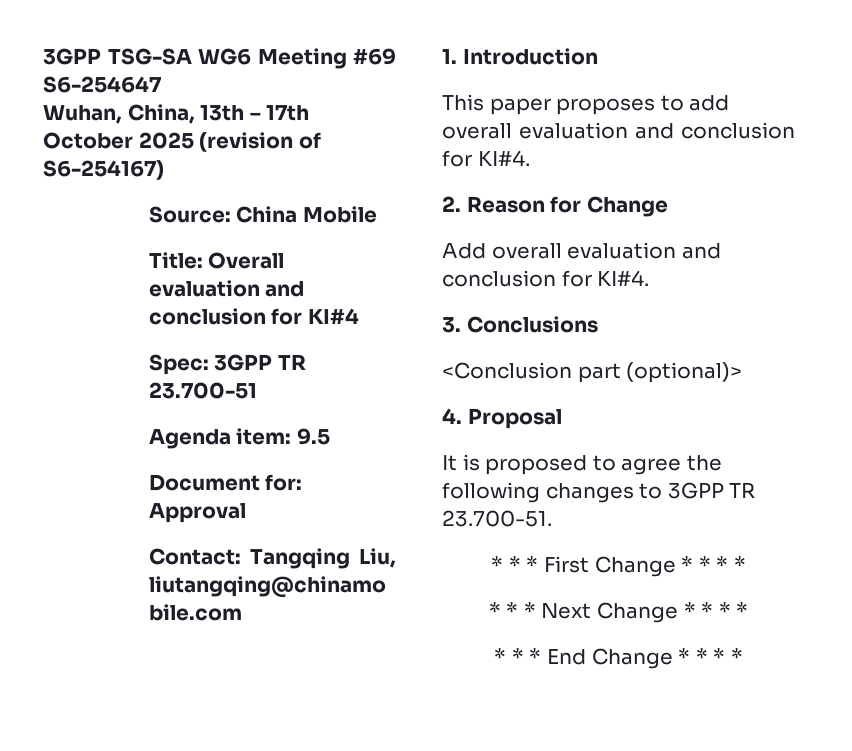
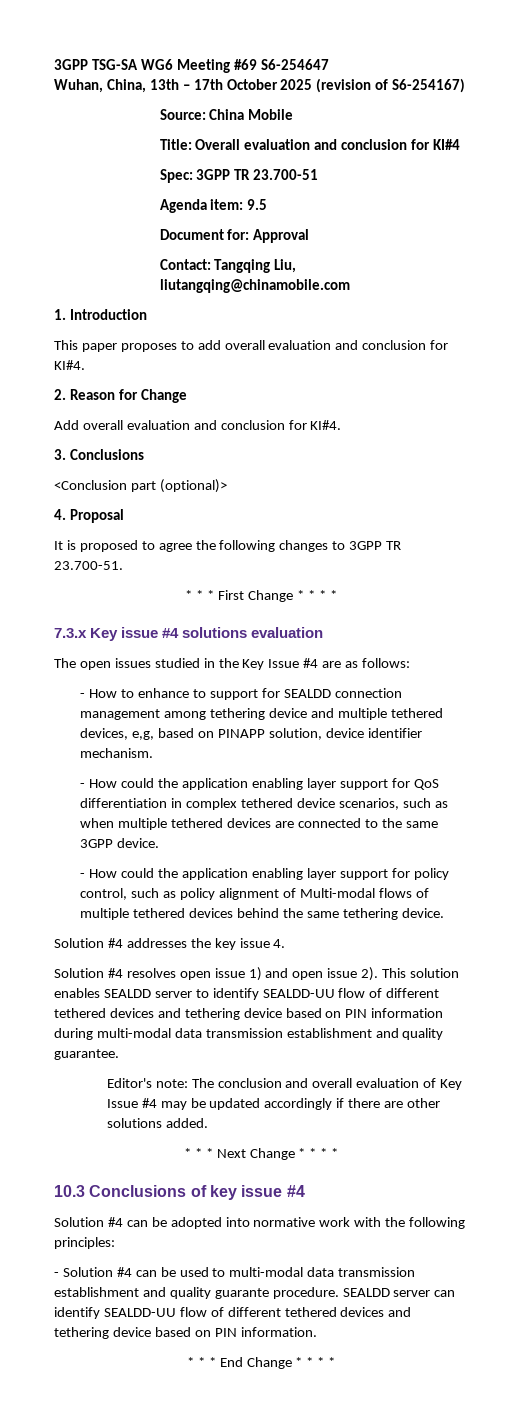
(746, 564) none -> [54,627,324,641] [54,658,411,670] [80,688,402,700] [80,708,443,720] [80,728,422,740] [80,748,154,758] [80,778,439,790] [80,798,448,810] [80,818,438,830] [80,838,160,848] [80,868,449,880] [80,888,429,900] [80,908,444,920] [54,938,286,950] [54,967,460,981] [54,988,440,1000] [54,1008,444,1020] [54,1028,444,1040] [54,1049,119,1060] [106,1078,463,1090] [106,1098,441,1110] [106,1118,208,1128] // 7.3.x Key issue #4 solutions evaluation // The open issues studied in the Key Issue #4 are as follows: // - How to enhance to support for SEALDD connection management among tethering device and multiple tethered devices, e,g, based on PINAPP solution, device identifier mechanism. // - How could the application enabling layer support for QoS differentiation in complex tethered device scenarios, such as when multiple tethered devices are connected to the same 3GPP device. // - How could the application enabling layer support for policy control, such as policy alignment of Multi-modal flows of multiple tethered devices behind the same tethering device. // Solution #4 addresses the key issue 4. // Solution #4 resolves open issue 1) and open issue 2). This solution enables SEALDD server to identify SEALDD-UU flow of different tethered devices and tethering device based on PIN information during multi-modal data transmission establishment and quality guarantee. // Editor's note: The conclusion and overall evaluation of Key Issue #4 may be updated accordingly if there are other solutions added.
(749, 610) none -> [54,1185,305,1200] [54,1217,466,1229] [54,1237,115,1249] [54,1267,416,1277] [54,1287,456,1299] [54,1307,412,1319] [54,1327,317,1339] // 10.3 Conclusions of key issue #4 // Solution #4 can be adopted into normative work with the following principles: // - Solution #4 can be used to multi-modal data transmission establishment and quality guarante procedure. SEALDD server can identify SEALDD-UU flow of different tethered devices and tethering device based on PIN information.

